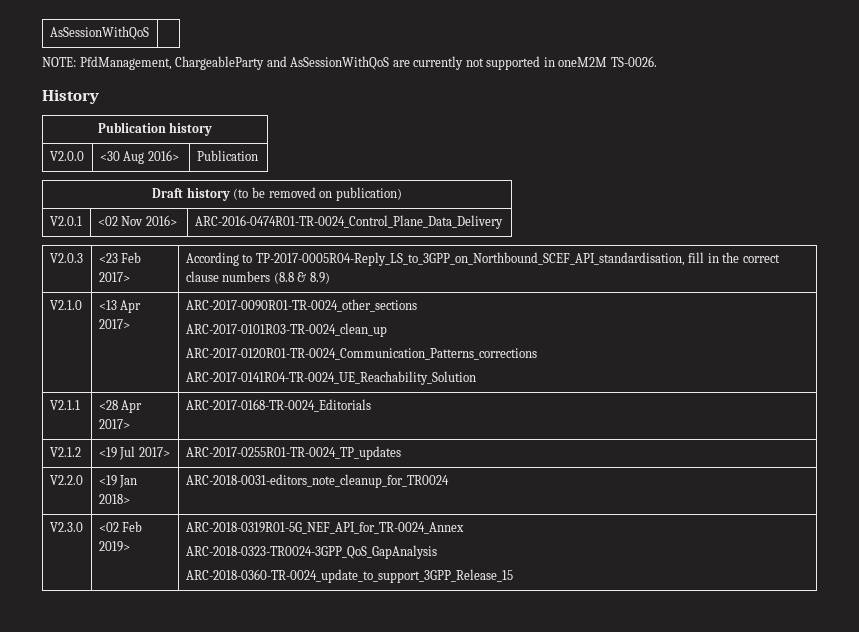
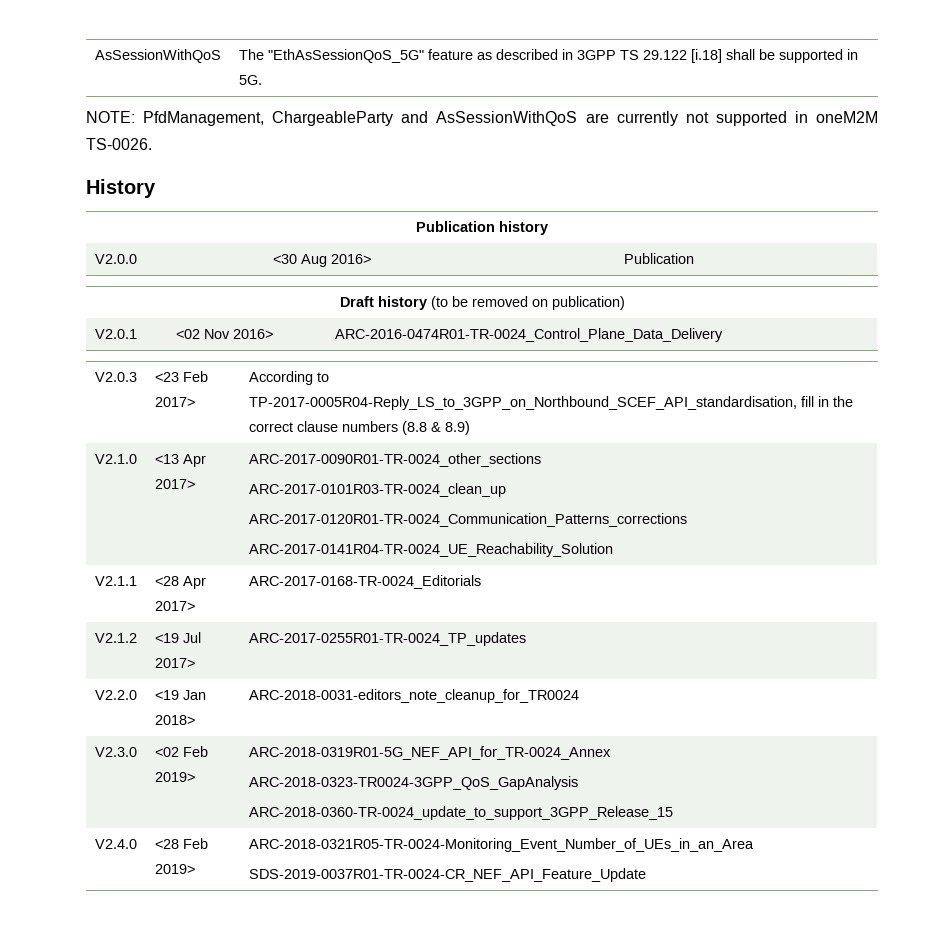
(149, 33) none -> [238,49,858,63] [238,75,262,85] The "EthAsSessionQoS_5G" feature as described in 3GPP TS 29.122 [i.18] shall be supported in 5G.
(513, 576) none -> [94,839,137,849] [154,838,208,849] [154,864,195,874] [248,838,754,852] [248,868,646,882] // V2.4.0 | <28 Feb 2019> | ARC-2018-0321R05-TR-0024-Monitoring_Event_Number_of_UEs_in_an_Area // SDS-2019-0037R01-TR-0024-CR_NEF_API_Feature_Update

